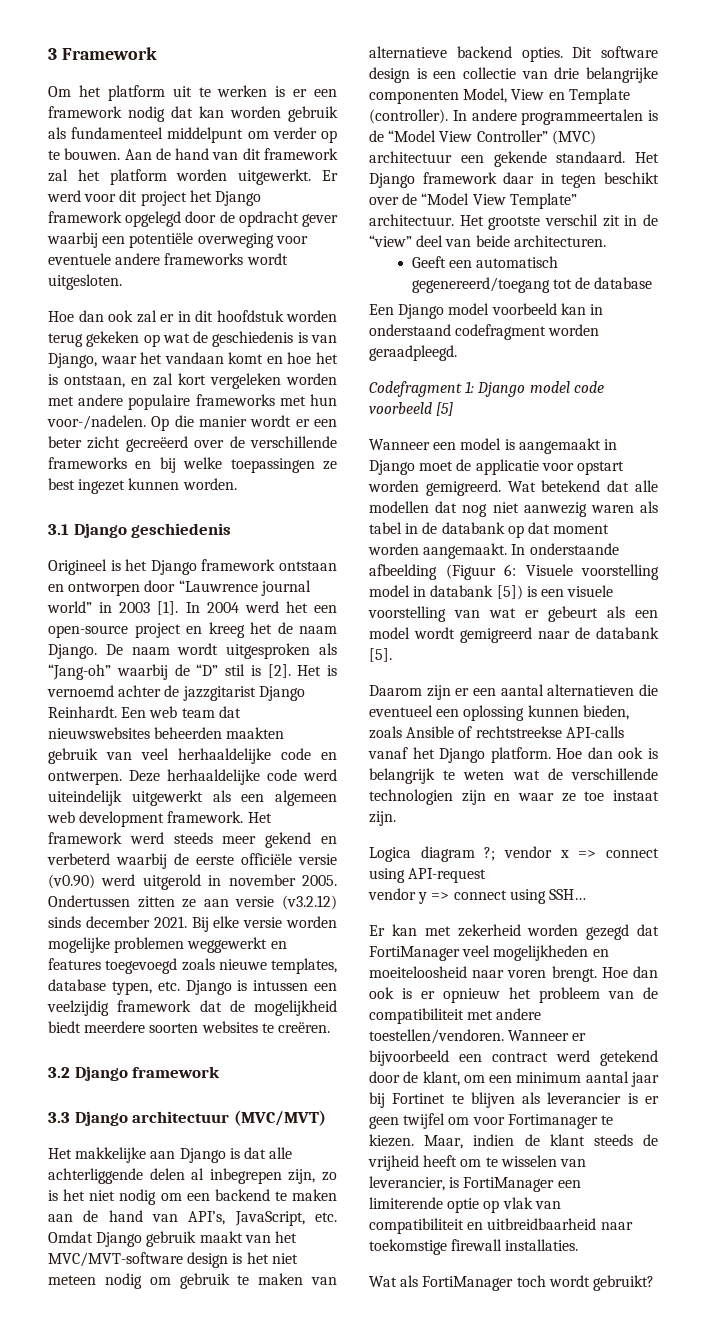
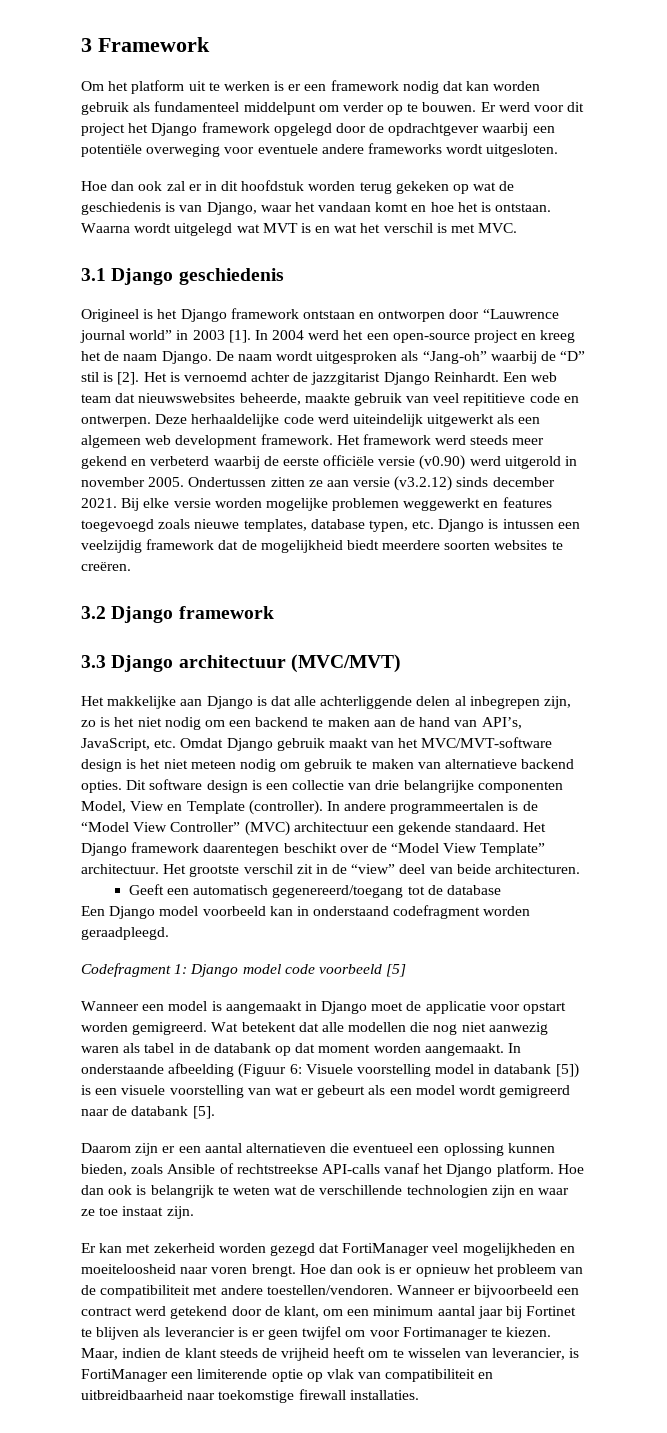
[124,148,338,160] [48,169,312,185] Aan de hand van dit framework zal het platform worden uitgewerkt. -> (477, 107) none
[238,211,338,227] opdracht gever -> [388,123,480,136] opdrachtgever
[64,373,337,389] [48,394,337,410] [47,415,337,431] [48,436,337,452] [48,457,337,473] [48,478,237,494] ontstaan, en zal kort vergeleken worden met andere populaire frameworks met hun voor-/nadelen. Op die manier wordt er een beter zicht gecreëerd over de verschillende frameworks en bij welke toepassingen ze best ingezet kunnen worden. -> [495,203,552,212] [81,223,518,236] ontstaan. Waarna wordt uitgelegd wat MVT is en wat het verschil is met MVC.
[154,727,285,739] beheerden maakten -> [239,393,350,405] beheerde, maakte
[178,748,271,764] herhaaldelijke -> [463,393,526,406] repititieve
[503,172,597,188] daar in tegen -> [203,843,280,856] daarentegen
[541,480,601,492] betekend -> [241,1022,296,1032] betekent
[435,501,458,513] dat -> [410,1022,430,1032] die
[369,846,659,862] [369,868,487,883] [368,888,586,904] // Logica diagram ?; vendor x => connect using API-request // vendor y => connect using SSH… -> (194, 1212) none
[369,1275,654,1291] // Wat als FortiManager toch wordt gebruikt? -> (419, 1395) none

